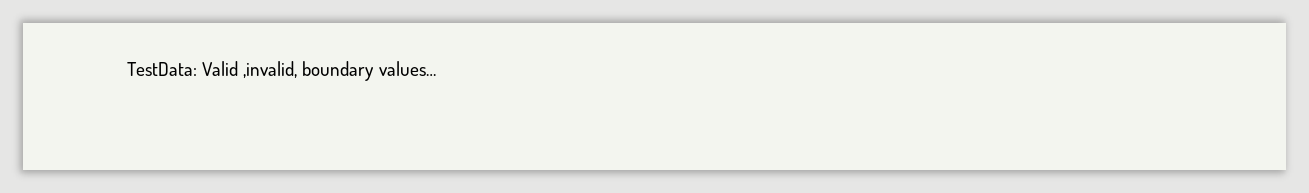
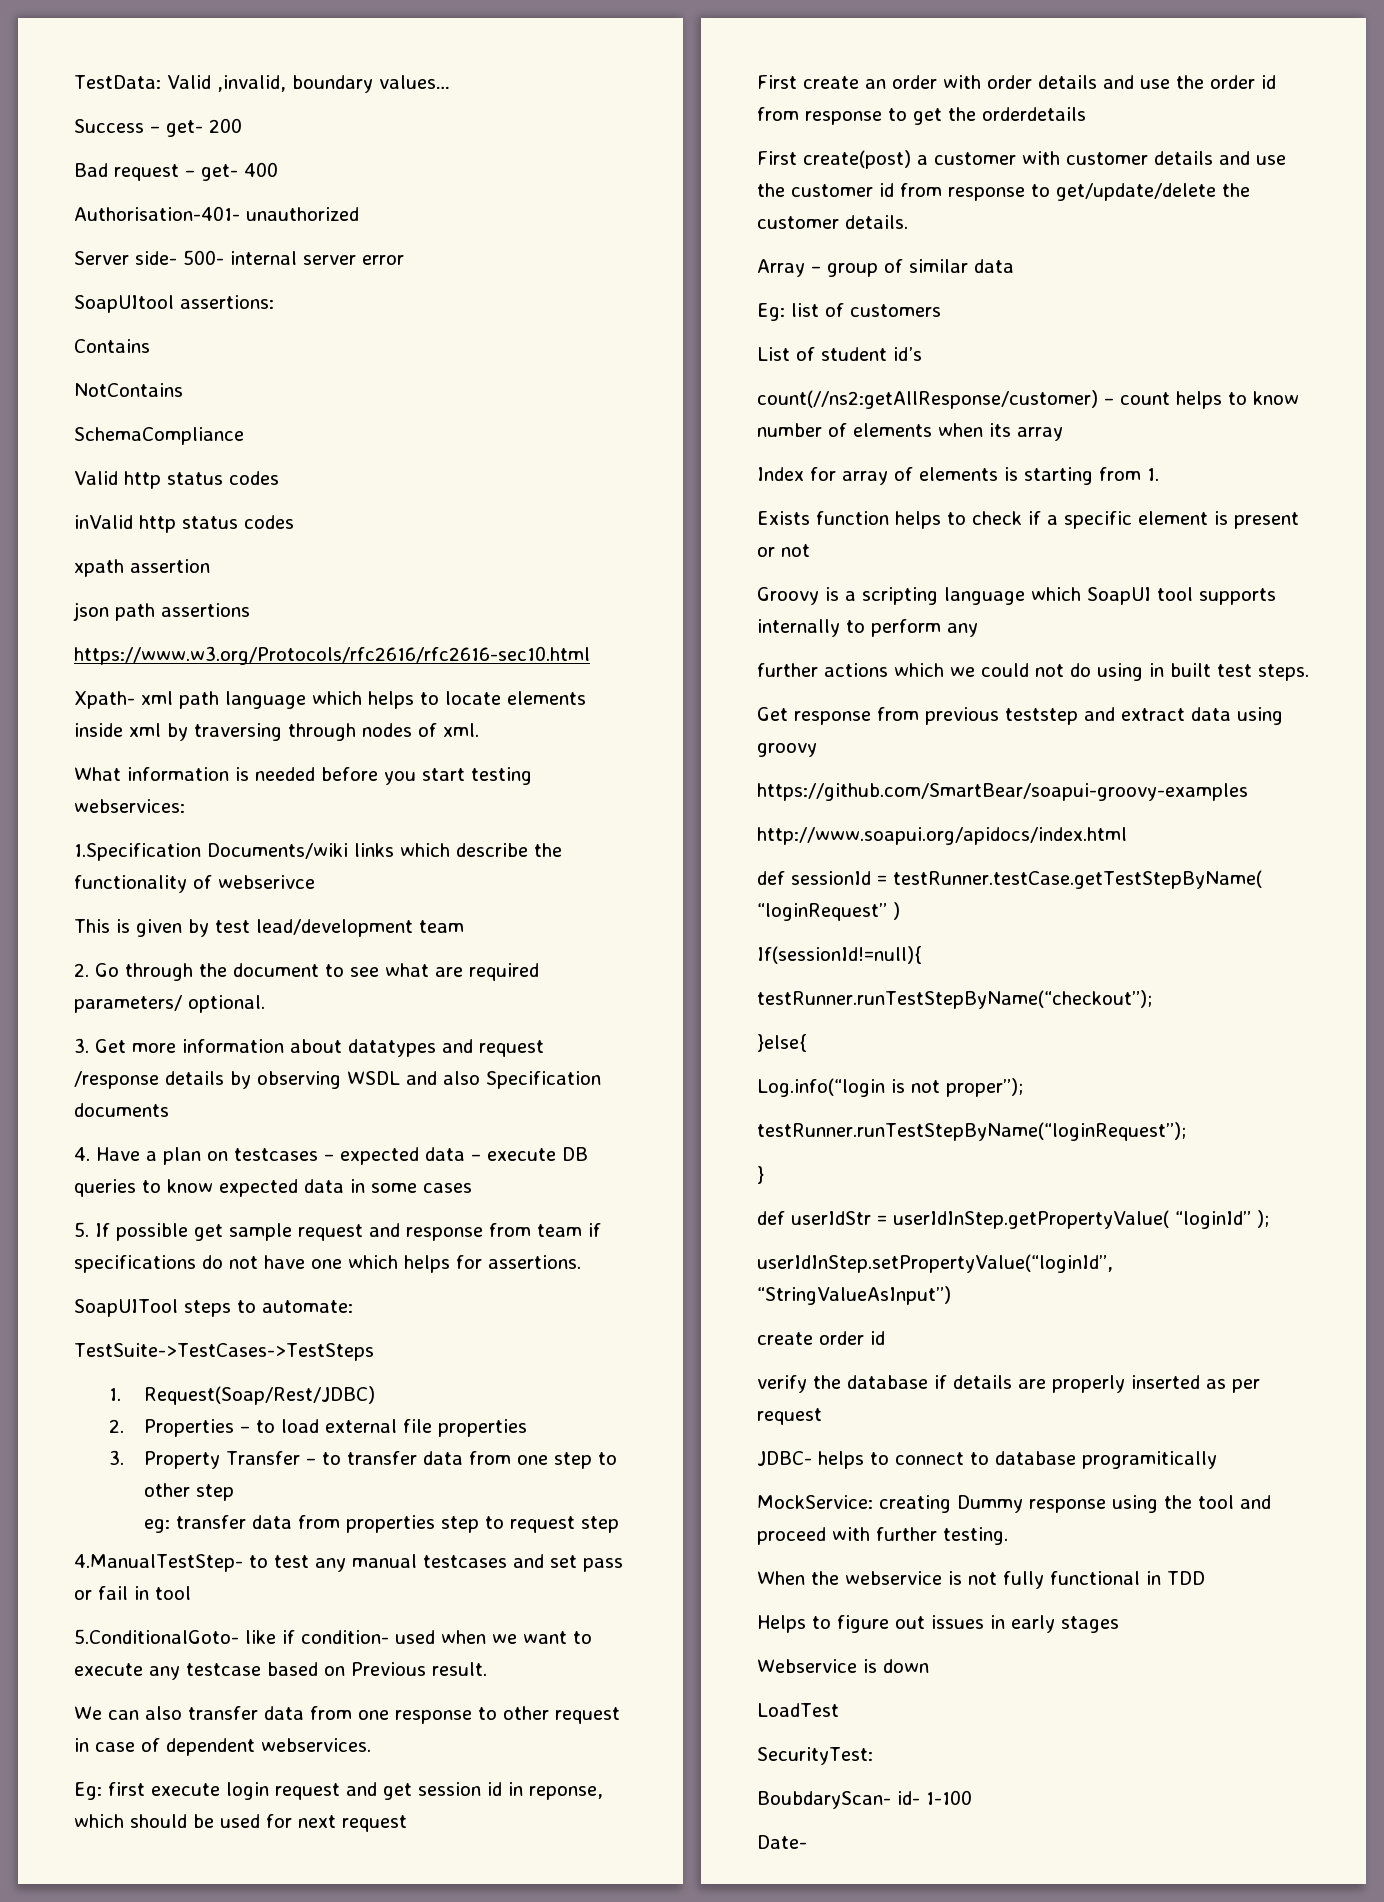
(436, 68) none -> [74,118,242,137] [74,162,278,181] [74,206,359,221] [74,250,404,265] [74,295,274,313] [74,339,150,353] [74,383,183,397] [74,427,244,445] [74,471,279,489] [74,515,294,533] [74,559,210,577] [73,602,250,621] [74,646,590,665] [74,691,586,709] [74,723,479,741] [74,767,532,785] [74,799,185,813] [74,843,562,861] [74,875,315,893] [74,919,464,937] [74,963,539,981] [74,995,265,1013] [74,1038,544,1057] [74,1071,601,1089] [74,1103,169,1117] [74,1147,588,1165] [74,1179,472,1197] [74,1222,601,1241] [74,1255,581,1273] [74,1299,353,1317] [74,1343,374,1361] [109,1386,376,1405] [109,1419,528,1437] [109,1450,618,1469] [144,1483,235,1501] [144,1515,620,1533] [74,1554,623,1572] [74,1586,191,1600] [74,1629,592,1644] [74,1662,487,1680] [74,1706,620,1724] [74,1738,371,1756] [74,1782,603,1800] [74,1814,407,1832] [757,75,1276,89] [757,107,1086,125] [757,150,1286,169] [757,183,1250,201] [757,215,908,229] [757,259,1014,277] [757,303,941,321] [757,347,922,361] [757,390,1299,409] [757,423,1063,441] [757,467,1159,485] [757,511,1299,529] [757,544,810,557] [757,587,1276,605] [757,619,978,637] [757,663,1309,681] [757,707,1283,725] [757,743,817,757] [757,783,1248,801] [757,827,1127,845] [757,870,1262,889] [757,902,900,921] [757,946,922,964] [757,990,1152,1009] [757,1034,807,1052] [757,1078,1023,1097] [757,1122,1186,1141] [757,1166,764,1184] [757,1210,1269,1229] [757,1254,1113,1273] [757,1286,951,1305] [757,1331,885,1345] [757,1375,1260,1393] [757,1408,822,1425] [757,1451,1217,1469] [757,1495,1271,1513] [757,1527,1008,1545] [757,1571,1205,1589] [757,1615,1119,1633] [757,1659,929,1673] [757,1703,839,1717] [757,1747,873,1765] [757,1790,972,1809] [757,1835,807,1849] // Success – get- 200 // Bad request – get- 400 // Authorisation-401- unauthorized // Server side- 500- internal server error // SoapUItool assertions: // Contains // NotContains // SchemaCompliance // Valid http status codes // inValid http status codes // xpath assertion // json path assertions // https://www.w3.org/Protocols/rfc2616/rfc2616-sec10.html // Xpath- xml path language which helps to locate elements inside xml by traversing through nodes of xml. // What information is needed before you start testing webservices: // 1.Specification Documents/wiki links which describe the functionality of webserivce // This is given by test lead/development team // 2. Go through the document to see what are required parameters/ optional. // 3. Get more information about datatypes and request /response details by observing WSDL and also Specification documents // 4. Have a plan on testcases – expected data – execute DB queries to know expected data in some cases // 5. If possible get sample request and response from team if specifications do not have one which helps for assertions. // SoapUITool steps to automate: // TestSuite->TestCases->TestSteps // 1. Request(Soap/Rest/JDBC) // 2. Properties – to load external file properties // 3. Property Transfer – to transfer data from one step to other step // eg: transfer data from properties step to request step // 4.ManualTestStep- to test any manual testcases and set pass or fail in tool // 5.ConditionalGoto- like if condition- used when we want to execute any testcase based on Previous result. // We can also transfer data from one response to other request in case of dependent webservices. // Eg: first execute login request and get session id in reponse, which should be used for next request // First create an order with order details and use the order id from response to get the orderdetails // First create(post) a customer with customer details and use the customer id from response to get/update/delete the customer details. // Array – group of similar data // Eg: list of customers // List of student id’s // count(//ns2:getAllResponse/customer) – count helps to know number of elements when its array // Index for array of elements is starting from 1. // Exists function helps to check if a specific element is present or not // Groovy is a scripting language which SoapUI tool supports internally to perform any // further actions which we could not do using in built test steps. // Get response from previous teststep and extract data using groovy // https://github.com/SmartBear/soapui-groovy-examples // http://www.soapui.org/apidocs/index.html // def sessionId = testRunner.testCase.getTestStepByName( “loginRequest” ) // If(sessionId!=null){ // testRunner.runTestStepByName(“checkout”); // }else{ // Log.info(“login is not proper”); // testRunner.runTestStepByName(“loginRequest”); // } // def userIdStr = userIdInStep.getPropertyValue( “loginId” ); // userIdInStep.setPropertyValue(“loginId”, “StringValueAsInput”) // create order id // verify the database if details are properly inserted as per request // JDBC- helps to connect to database programitically // MockService: creating Dummy response using the tool and proceed with further testing. // When the webservice is not fully functional in TDD // Helps to figure out issues in early stages // Webservice is down // LoadTest // SecurityTest: // BoubdaryScan- id- 1-100 // Date-

